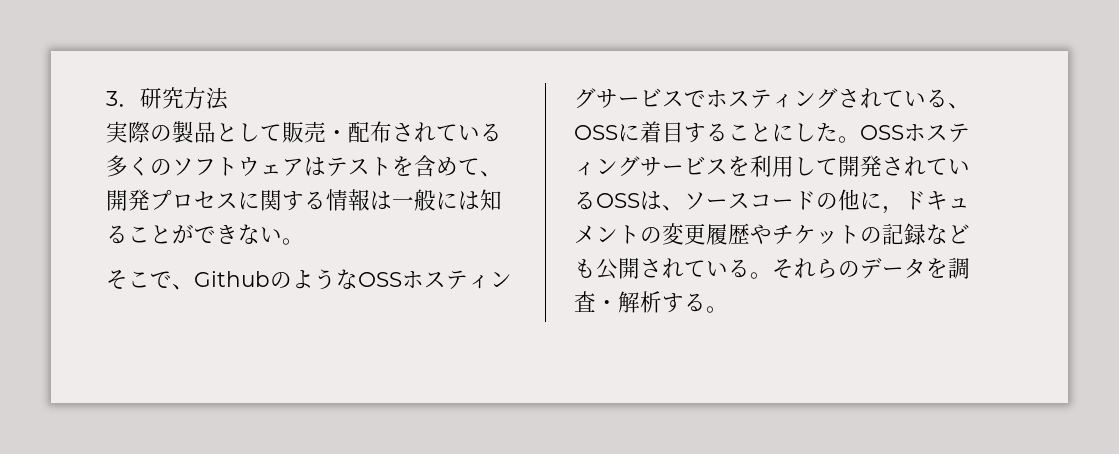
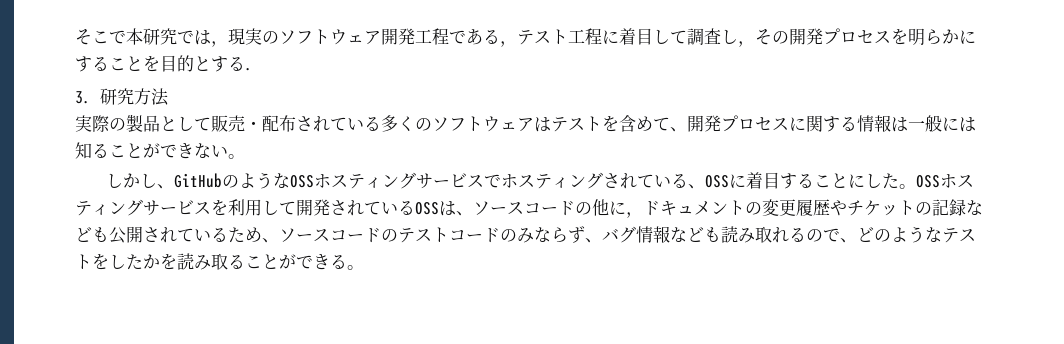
(106, 98) none -> [75,28,976,47] [75,55,262,72] そこで本研究では，現実のソフトウェア開発工程である，テスト工程に着目して調査し，その開発プロセスを明らかにすることを目的とする． //
[106,270,270,290] そこで、Github -> [105,173,222,189] しかし、GitHub
[750,257,970,279] [574,291,684,313] 。それらのデータを調査・解析す -> [228,226,976,243] [75,253,330,270] ため、ソースコードのテストコードのみならず、バグ情報なども読み取れるので、どのようなテストをしたかを読み取ることができ

